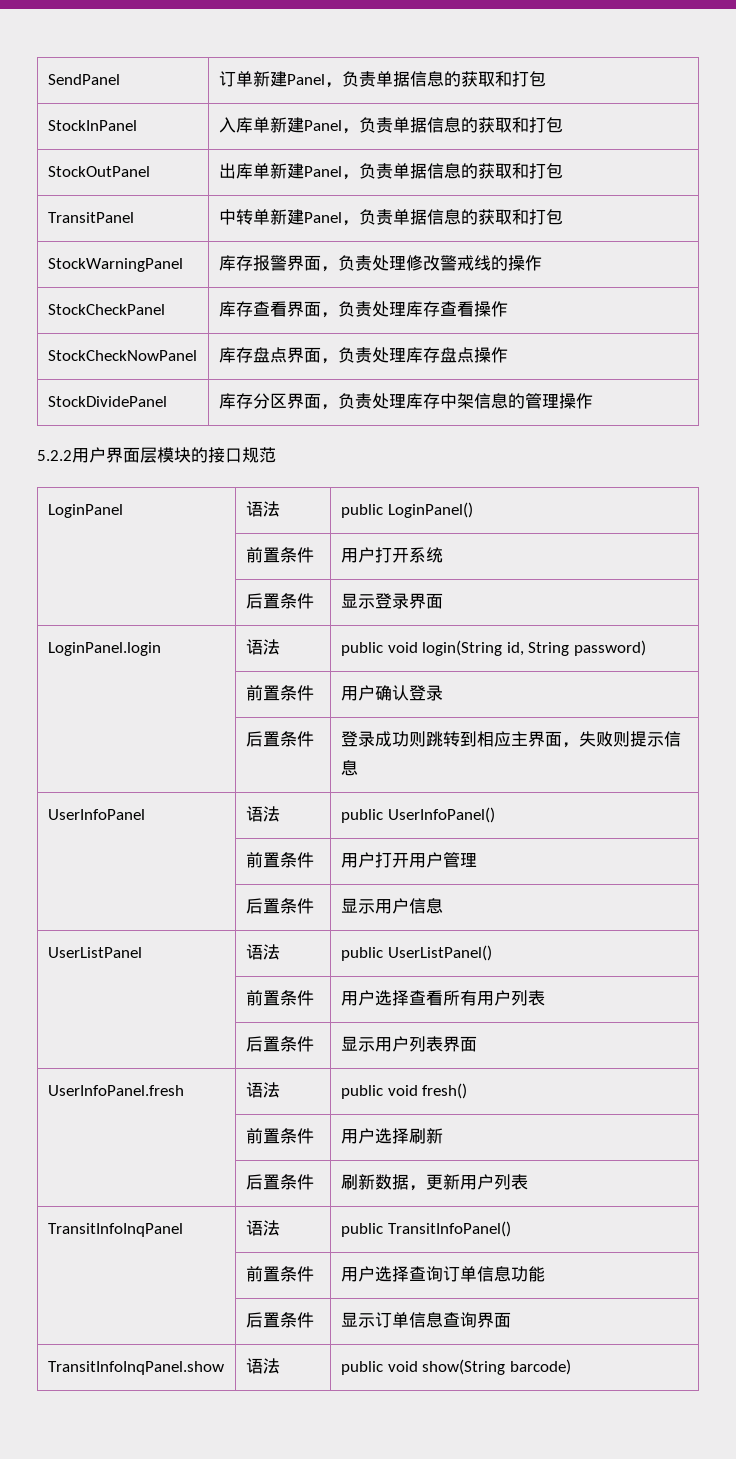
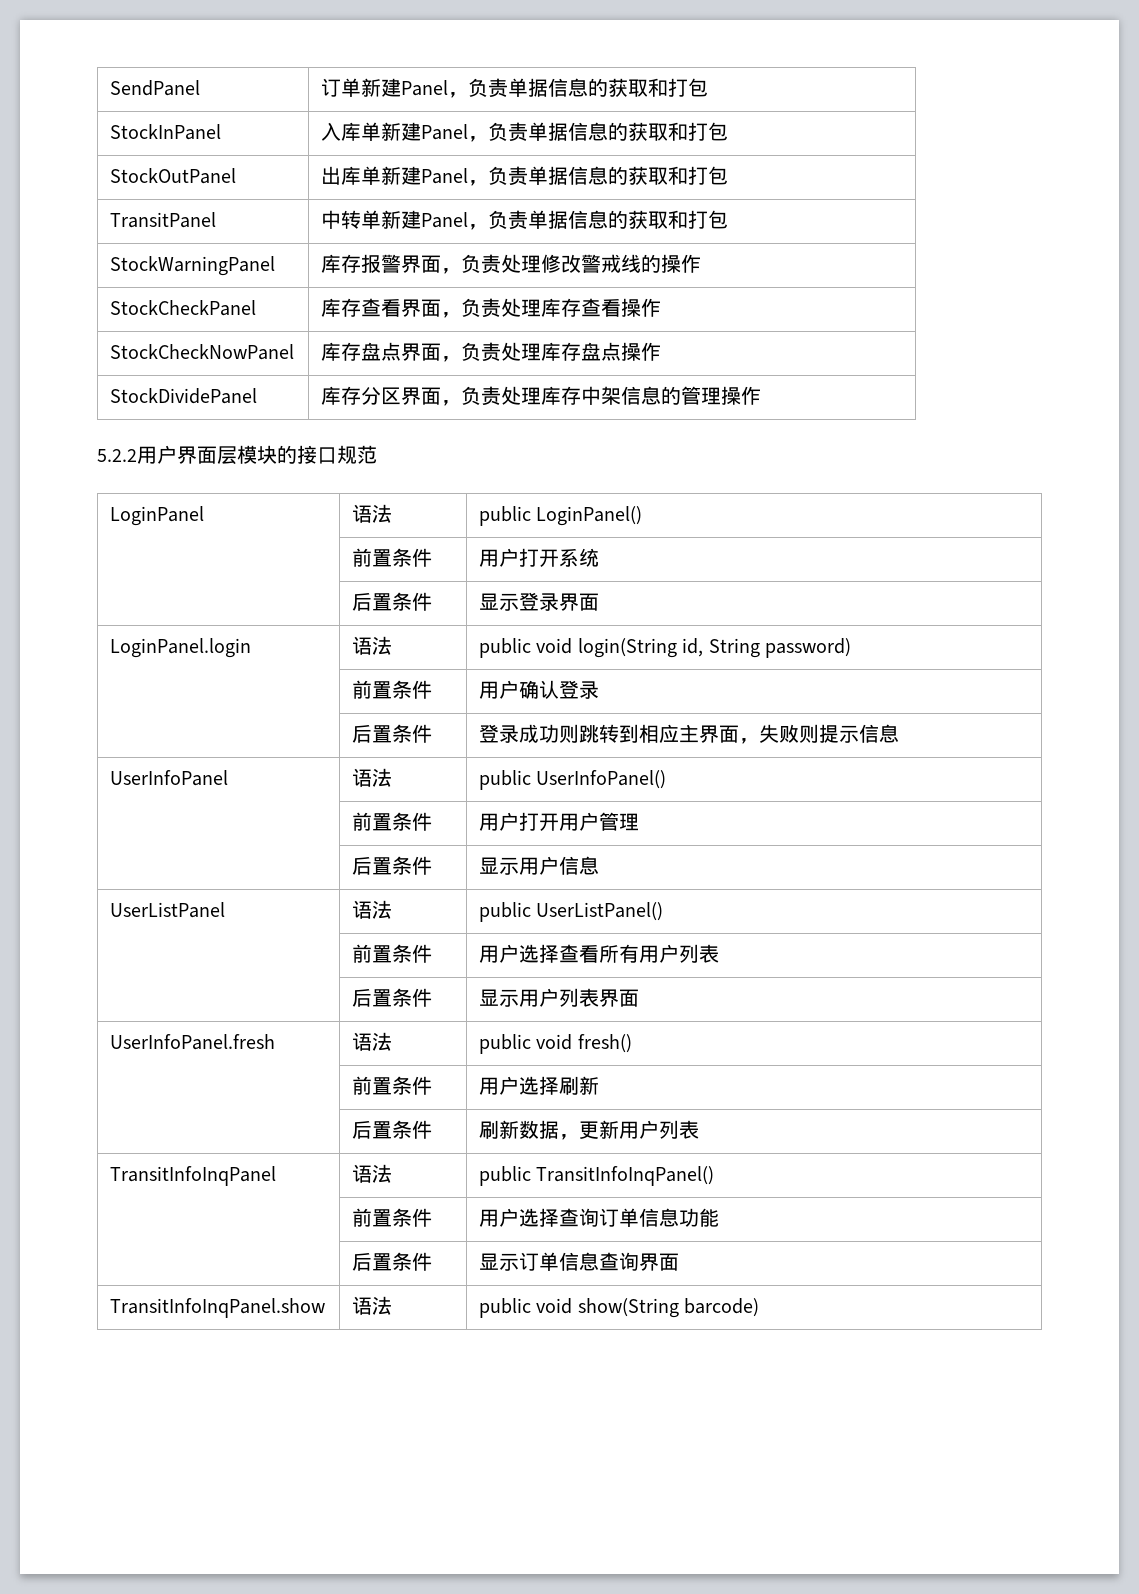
[387,1221,511,1237] TransitInfoPanel() -> [536,1166,715,1186] TransitInfoInqPanel()

